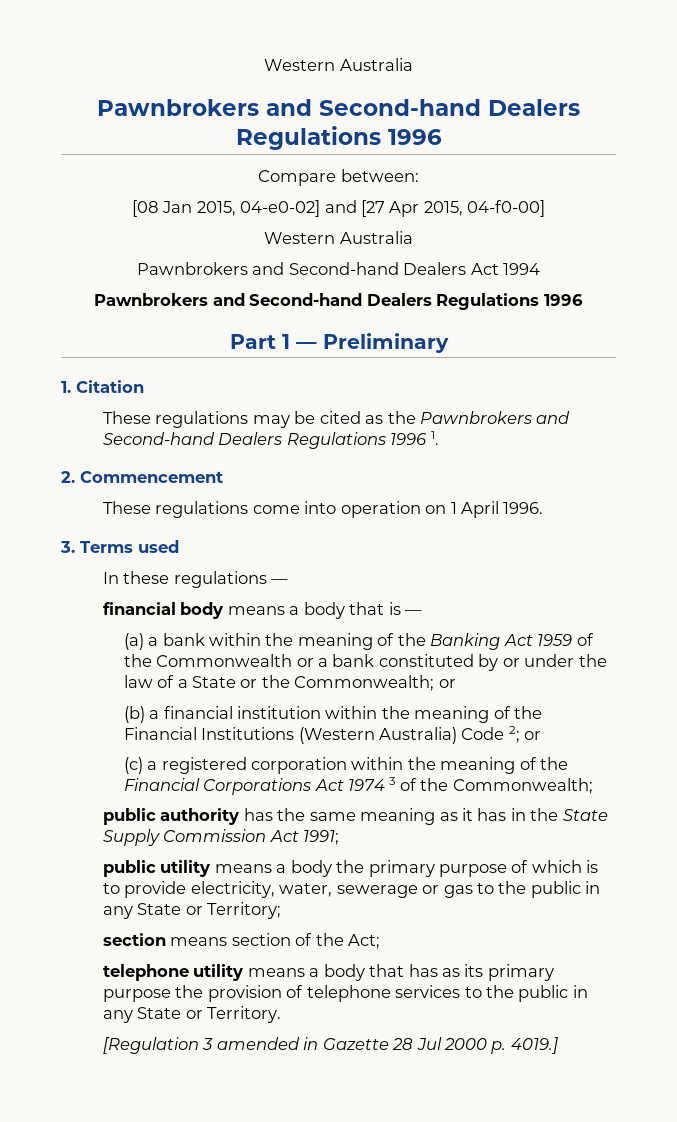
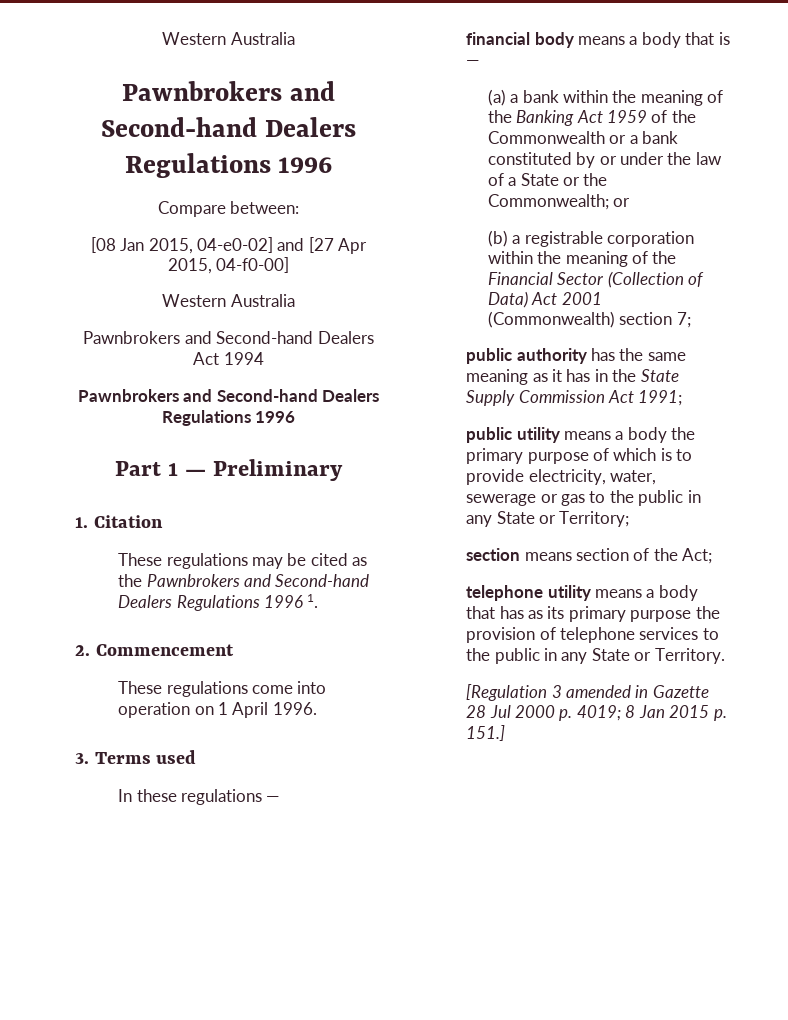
[163,706,543,723] [123,726,542,744] [123,757,247,774] financial institution within the meaning of the Financial Institutions (Western Australia) Code 2; or // (c) a registered -> [524,231,603,247] registrable
[203,777,593,795] Corporations Act 1974 3 of the Commonwealth; -> [557,271,704,288] [487,291,602,308] [487,311,691,328] Sector (Collection of Data) Act 2001 (Commonwealth) section 7;
[510,1037,558,1054] 4019.] -> [576,705,727,721] [466,725,506,741] 4019; 8 Jan 2015 p. 151.]

